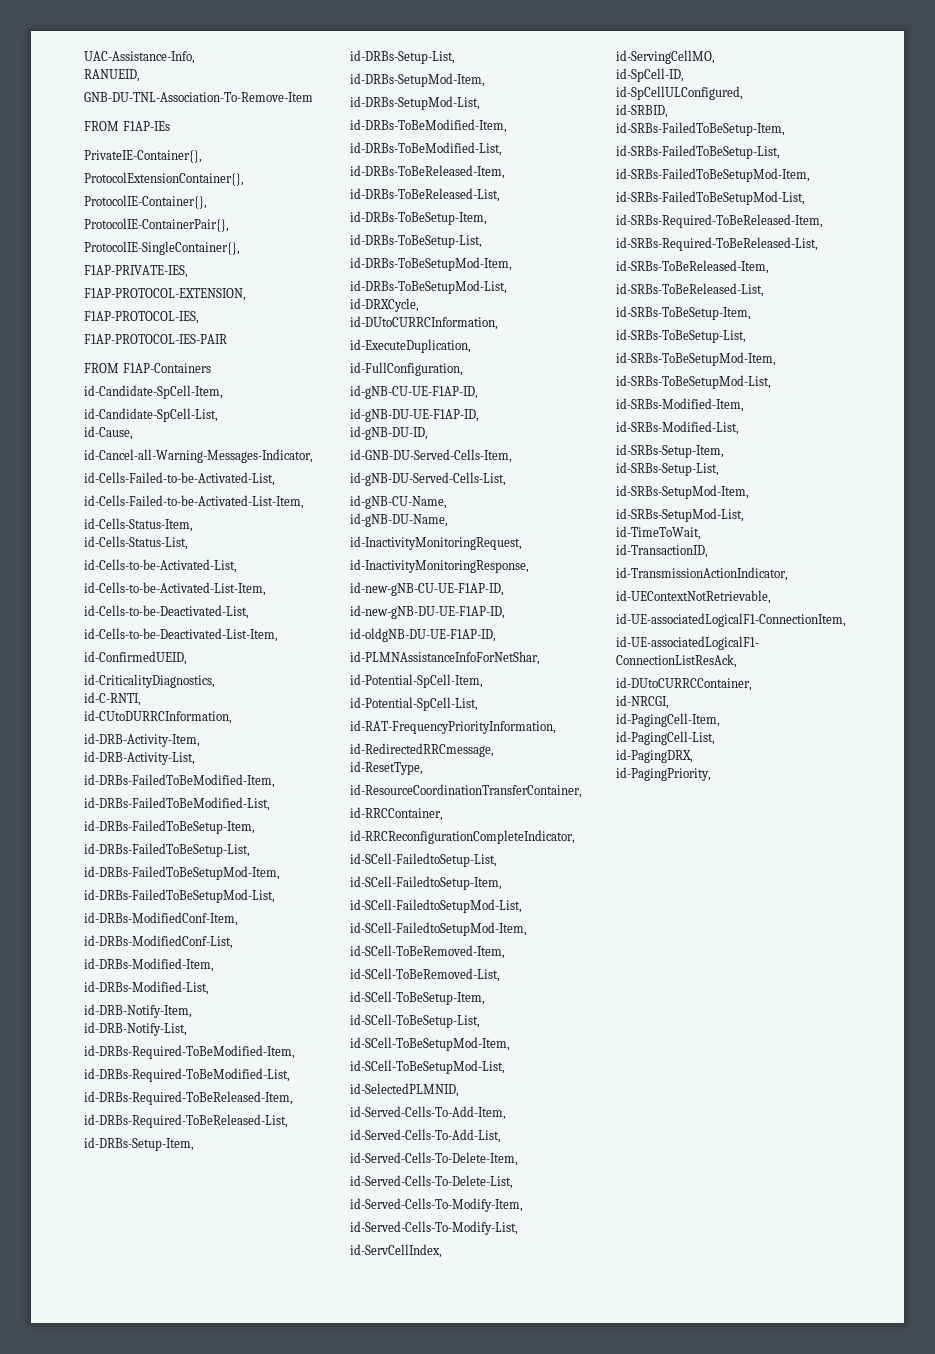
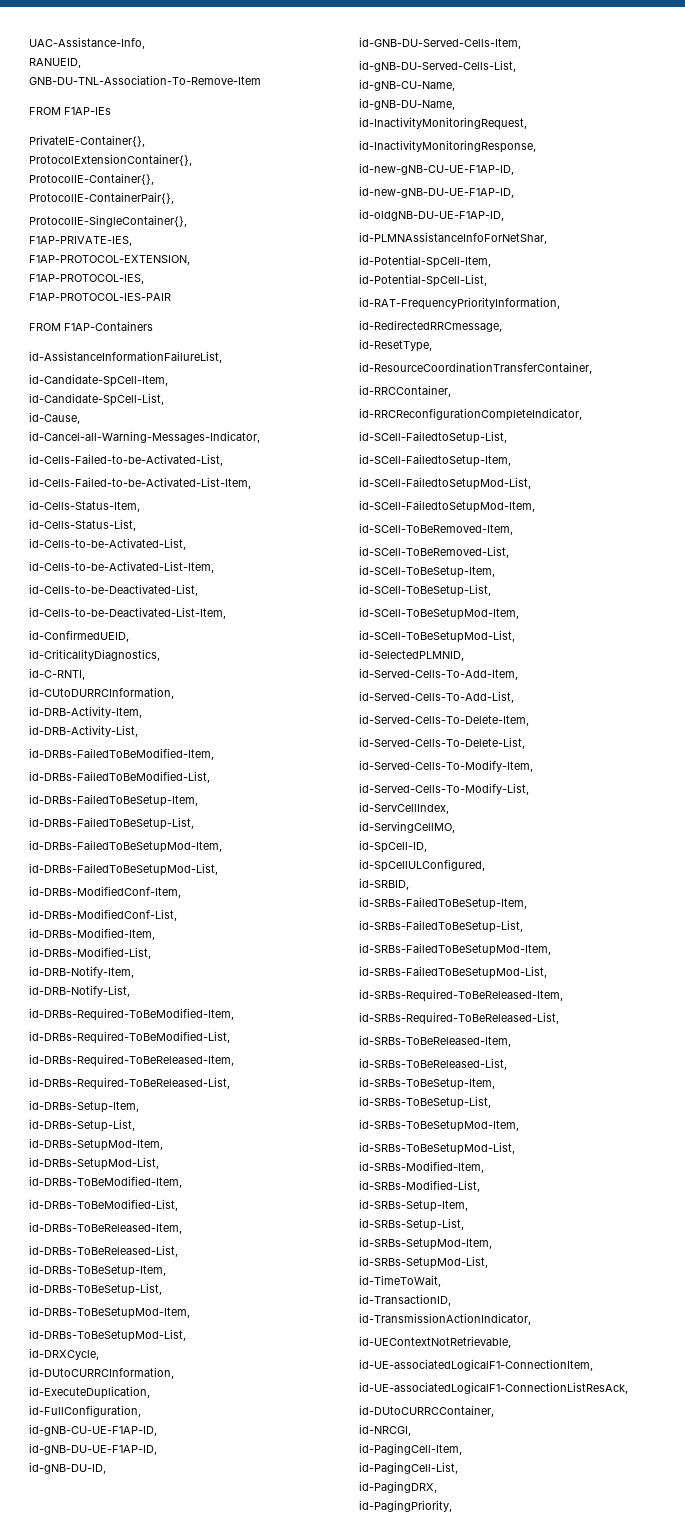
(211, 368) none -> [29,351,222,363] // id-AssistanceInformationFailureList,

